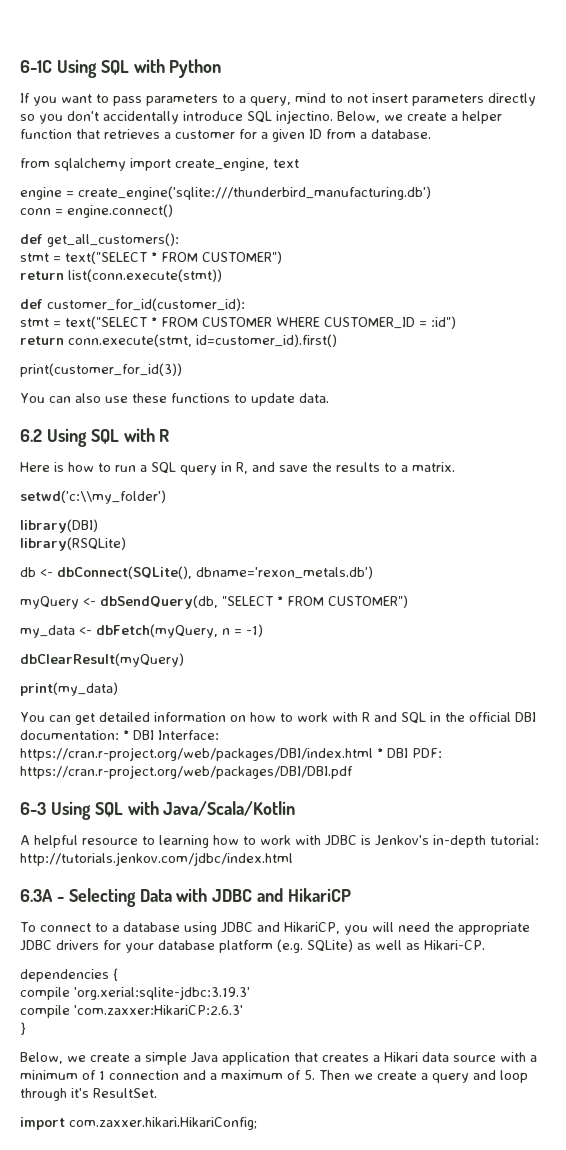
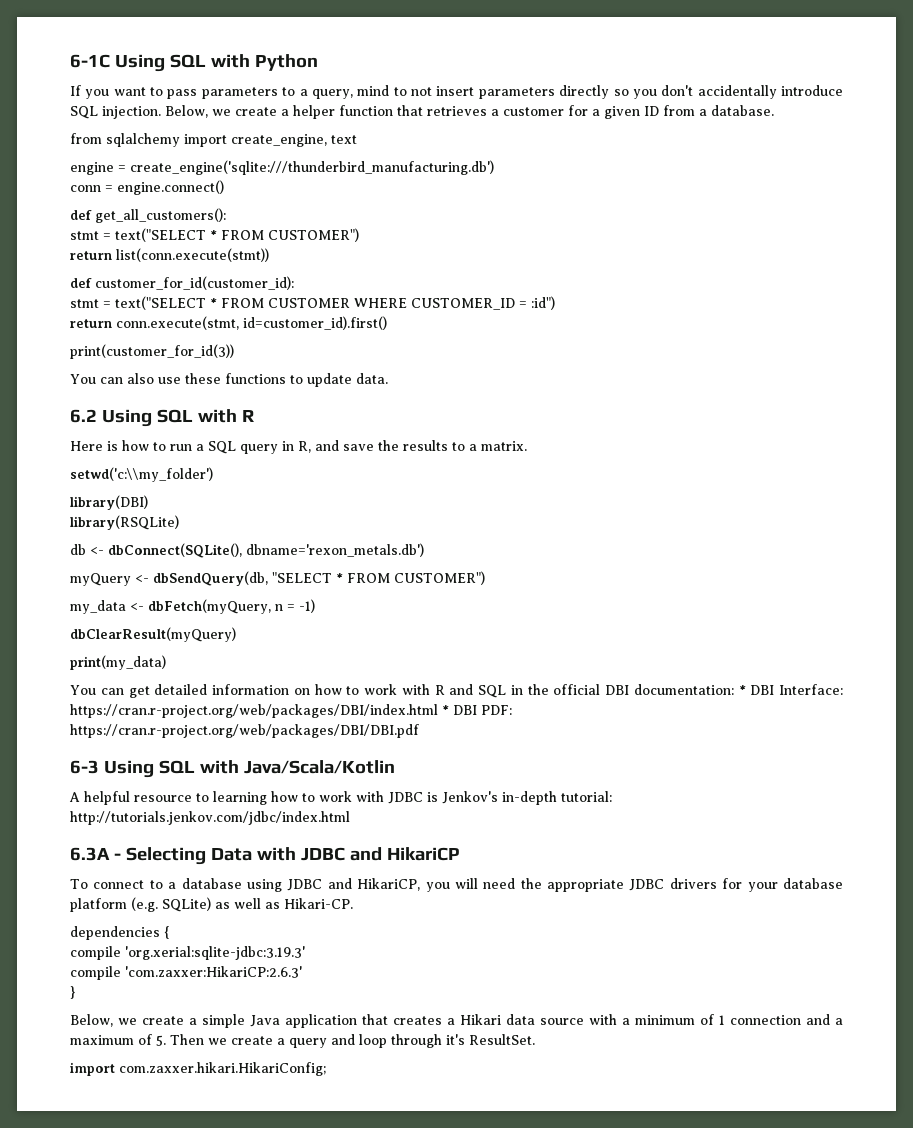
[276,110,333,124] injectino. -> [102,106,161,119] injection.

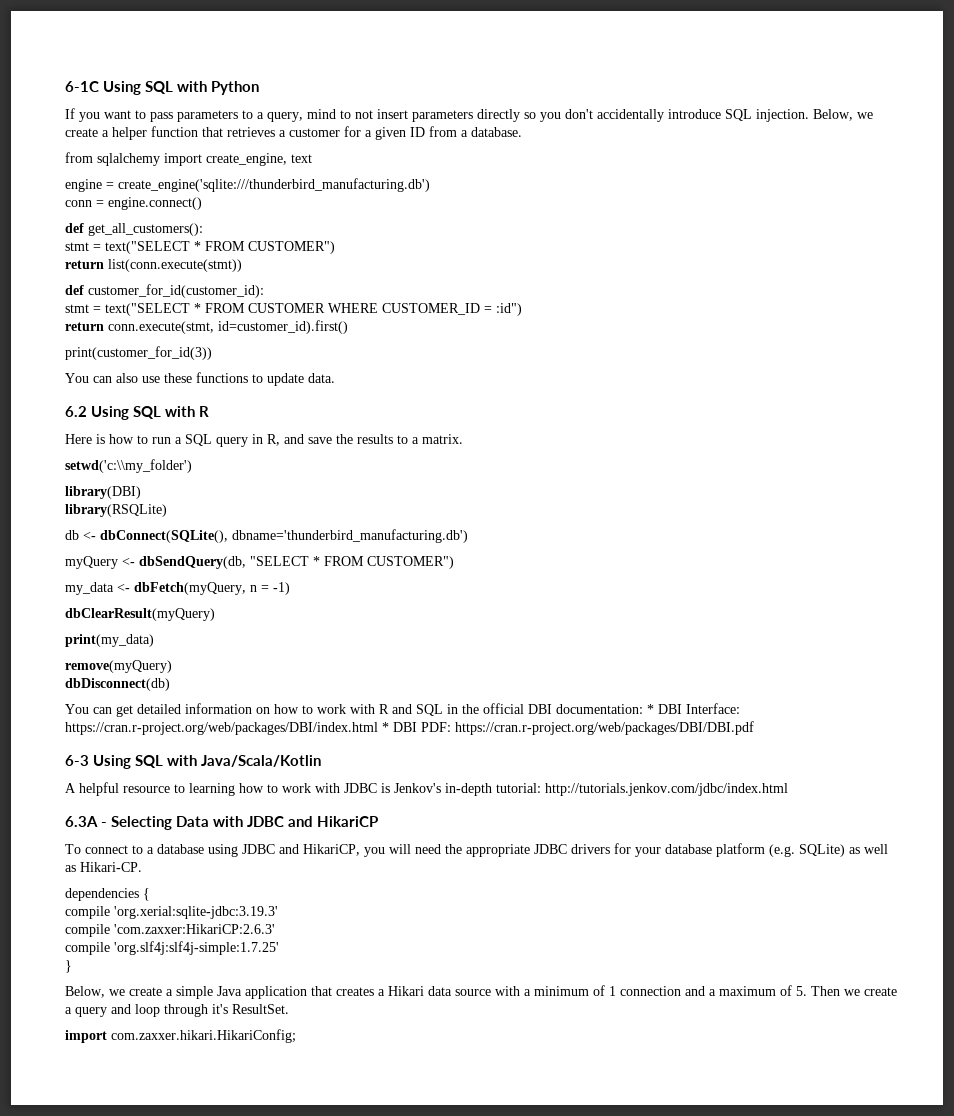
[246,543,424,557] dbname='rexon_metals.db') -> [232,529,468,543] dbname='thunderbird_manufacturing.db')
(166, 662) none -> [65,660,172,673] [65,678,170,691] // remove(myQuery) // dbDisconnect(db)
(302, 972) none -> [65,941,279,955] // compile 'org.slf4j:slf4j-simple:1.7.25'

